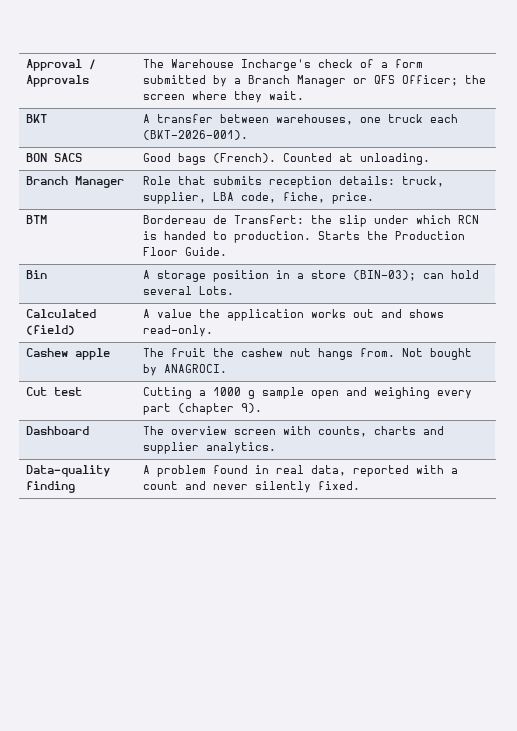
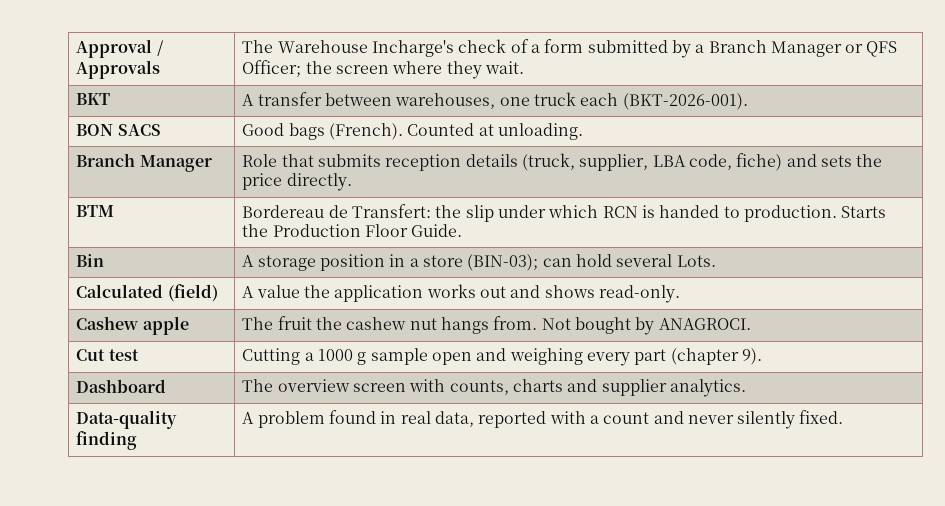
[338,176,444,187] details: truck, -> [465,153,575,171] details (truck,
[282,192,374,204] fiche, price. -> [736,153,883,171] [242,173,352,191] fiche) and sets the price directly.

